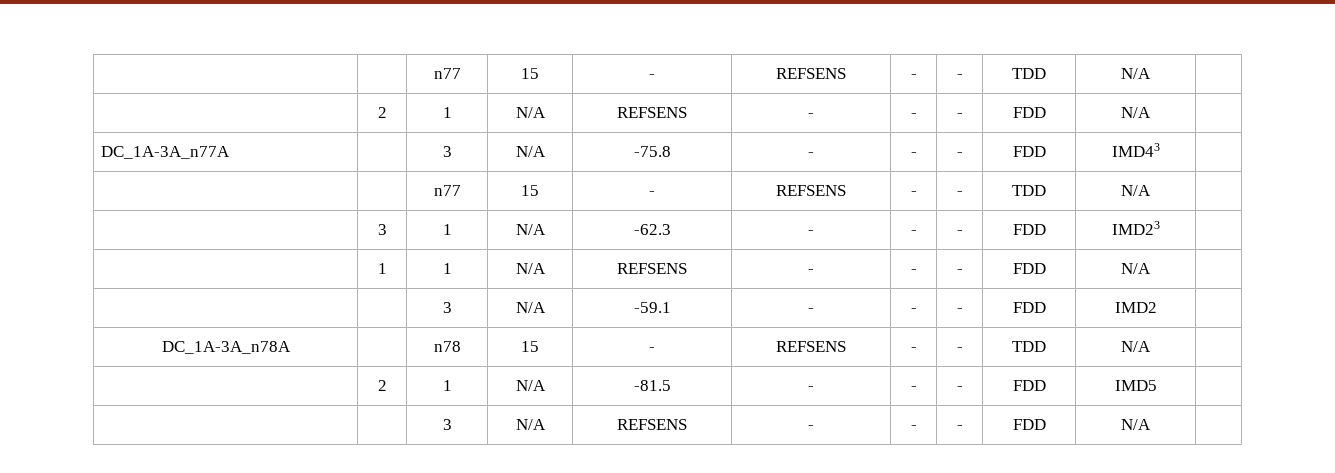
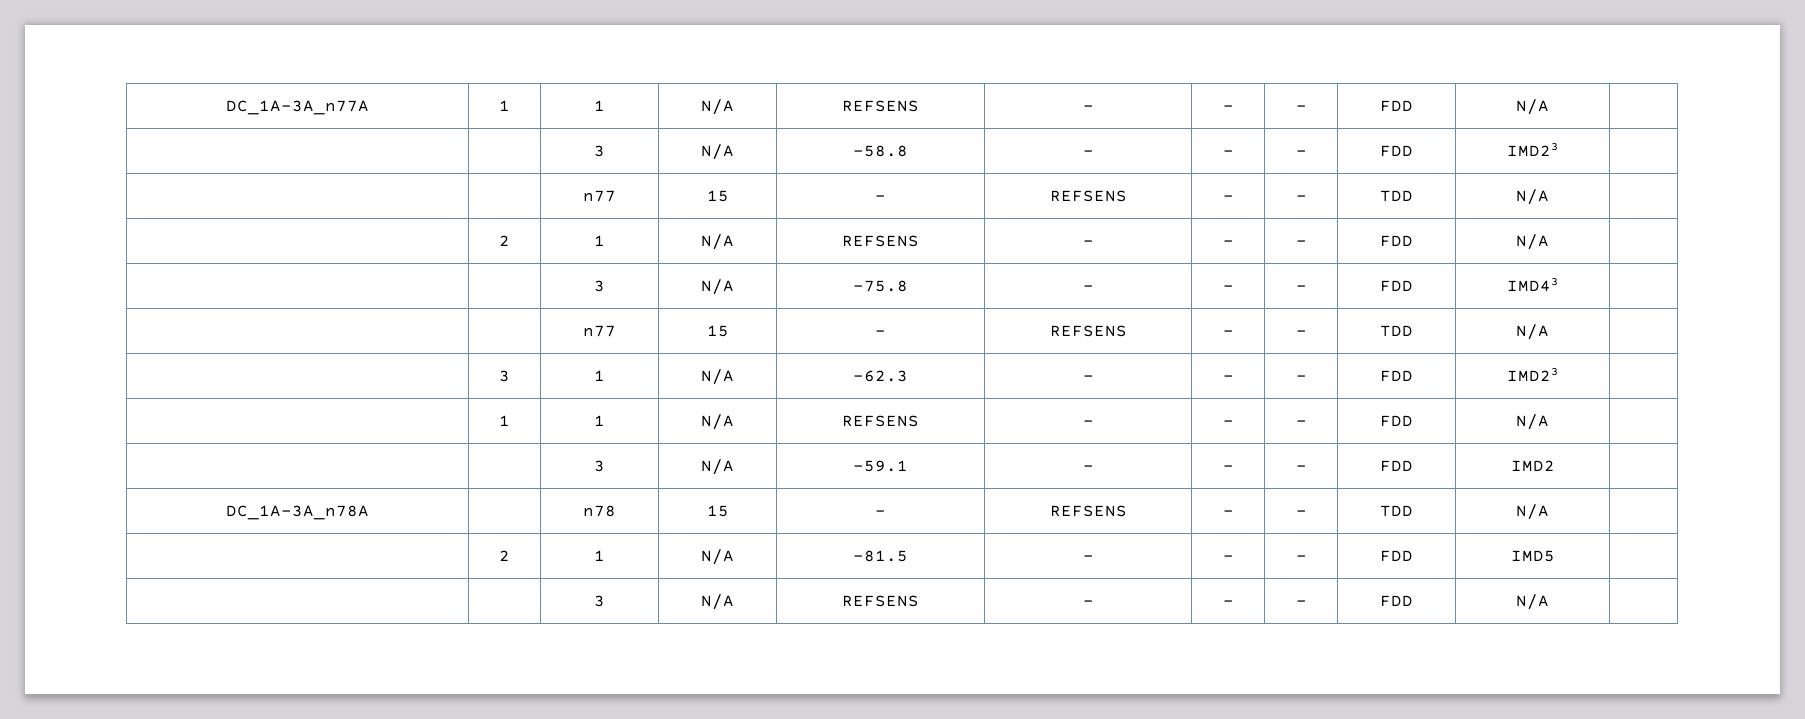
(433, 73) none -> [226,100,369,115] [499,100,510,111] [594,100,605,111] [701,99,734,115] [842,100,919,112] [1082,105,1094,111] [1222,105,1234,111] [1295,105,1307,111] [1380,100,1413,112] [1516,99,1549,115] [594,145,605,157] [701,144,734,160] [853,145,908,157] [1082,150,1094,156] [1222,150,1234,156] [1295,150,1307,156] [1380,145,1413,157] [1507,142,1558,157] DC_1A-3A_n77A | 1 | 1 | N/A | REFSENS | - | - | - | FDD | N/A | // | | 3 | N/A | -58.8 | - | - | - | FDD | IMD23 | //
[101,146,231,159] DC_1A-3A_n77A -> (1549, 242) none

